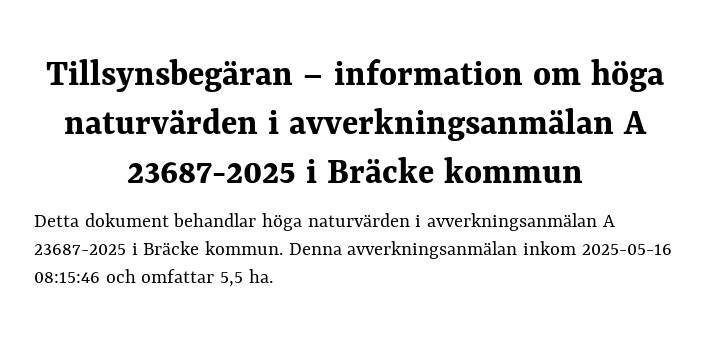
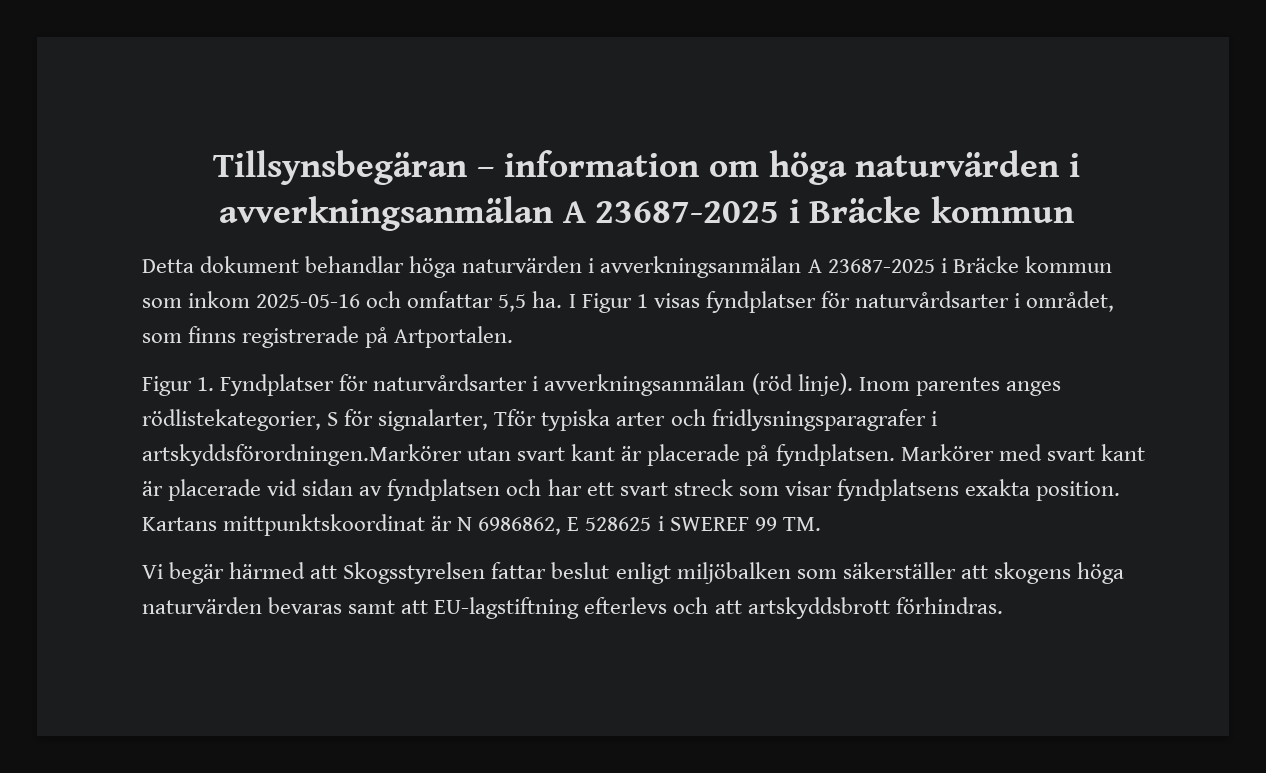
[205,241,518,259] kommun. Denna avverkningsanmälan -> [1024,256,1112,273] [142,298,182,308] kommun som
[34,272,100,283] 08:15:46 -> (361, 301) none
(273, 276) none -> [568,291,1115,313] [142,326,514,348] [142,373,1061,396] [142,409,937,431] [142,444,1145,466] [142,479,1121,501] [142,514,821,536] [142,562,1124,584] [142,597,1003,619] I Figur 1 visas fyndplatser för naturvårdsarter i området, som finns registrerade på Artportalen. // Figur 1. Fyndplatser för naturvårdsarter i avverkningsanmälan (röd linje). Inom parentes anges rödlistekategorier, S för signalarter, Tför typiska arter och fridlysningsparagrafer i artskyddsförordningen.Markörer utan svart kant är placerade på fyndplatsen. Markörer med svart kant är placerade vid sidan av fyndplatsen och har ett svart streck som visar fyndplatsens exakta position. Kartans mittpunktskoordinat är N 6986862, E 528625 i SWEREF 99 TM. // Vi begär härmed att Skogsstyrelsen fattar beslut enligt miljöbalken som säkerställer att skogens höga naturvärden bevaras samt att EU-lagstiftning efterlevs och att artskyddsbrott förhindras.

